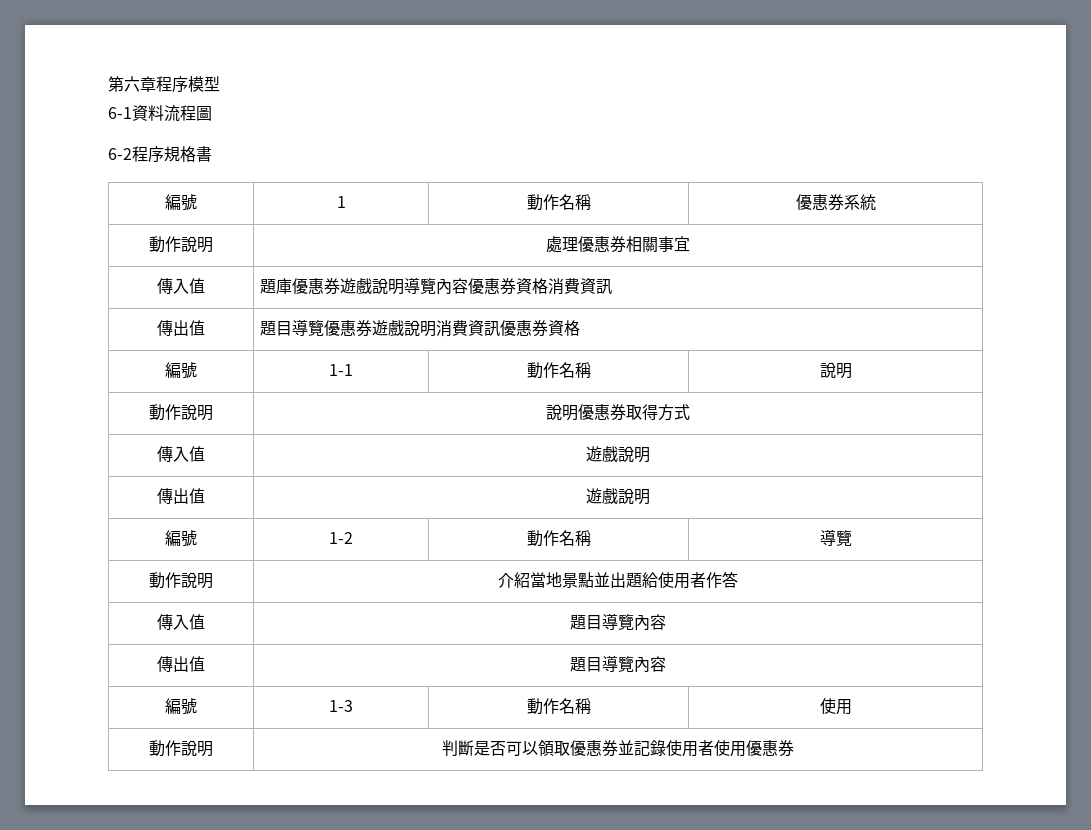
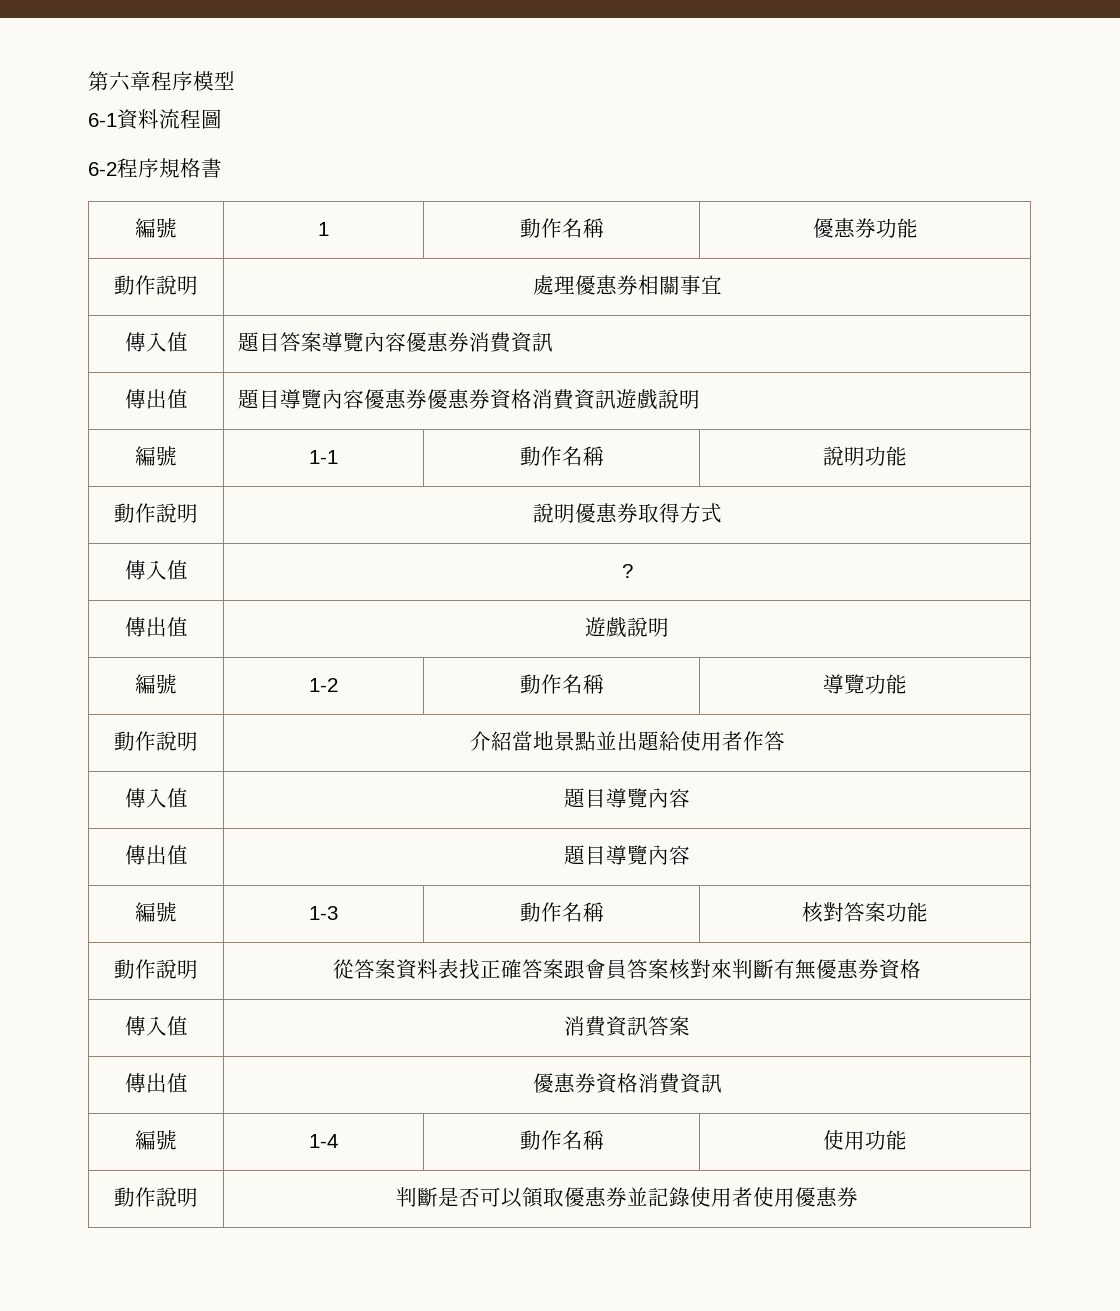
[843,194,876,211] 系統 -> [875,218,918,238] 功能
[276,277,549,295] 庫優惠券遊戲說明導覽內容優惠券資格 -> [258,332,469,352] 目答案導覽內容優惠券
[324,320,581,337] 優惠券遊戲說明消費資訊優惠券資格 -> [321,389,700,410] 內容優惠券優惠券資格消費資訊遊戲說明
(852, 371) none -> [865,446,907,466] 功能
[586,446,650,463] 遊戲說明 -> [621,564,633,578] ?
(852, 538) none -> [865,674,907,694] 功能
[819,698,852,715] | 使用 -> [802,902,928,923] [114,959,198,979] [333,959,921,980] [124,1016,188,1036] [564,1016,690,1037] [124,1073,188,1093] [532,1073,722,1094] [135,1130,177,1150] [309,1134,338,1148] [519,1130,604,1150] [823,1130,907,1150] | 核對答案功能 // 動作說明 | 從答案資料表找正確答案跟會員答案核對來判斷有無優惠券資格 // 傳入值 | 消費資訊答案 // 傳出值 | 優惠券資格消費資訊 // 編號 | 1-4 | 動作名稱 | 使用功能

